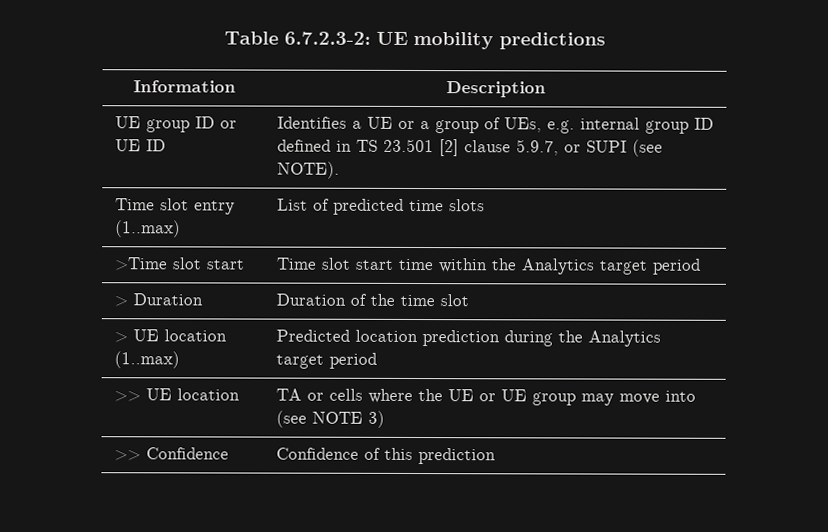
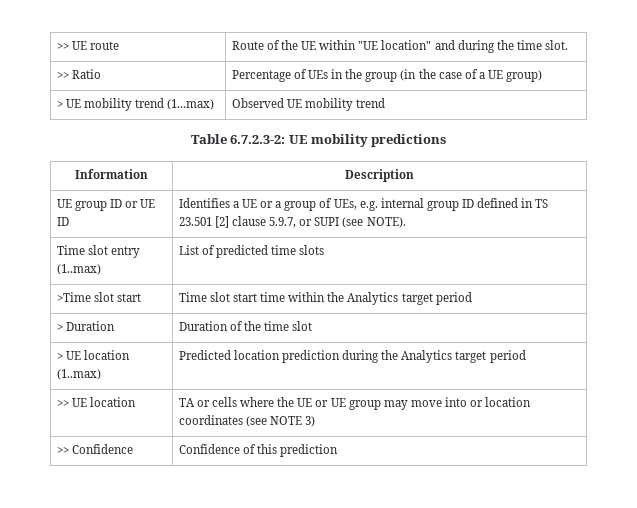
(223, 38) none -> [56,41,120,50] [231,40,568,53] [56,69,101,79] [231,69,543,82] [56,98,215,111] [231,98,386,111] >> UE route | Route of the UE within "UE location" and during the time slot. // >> Ratio | Percentage of UEs in the group (in the case of a UE group) // > UE mobility trend (1...max) | Observed UE mobility trend //
(696, 396) none -> [470,397,532,407] [178,415,243,425] or location coordinates

